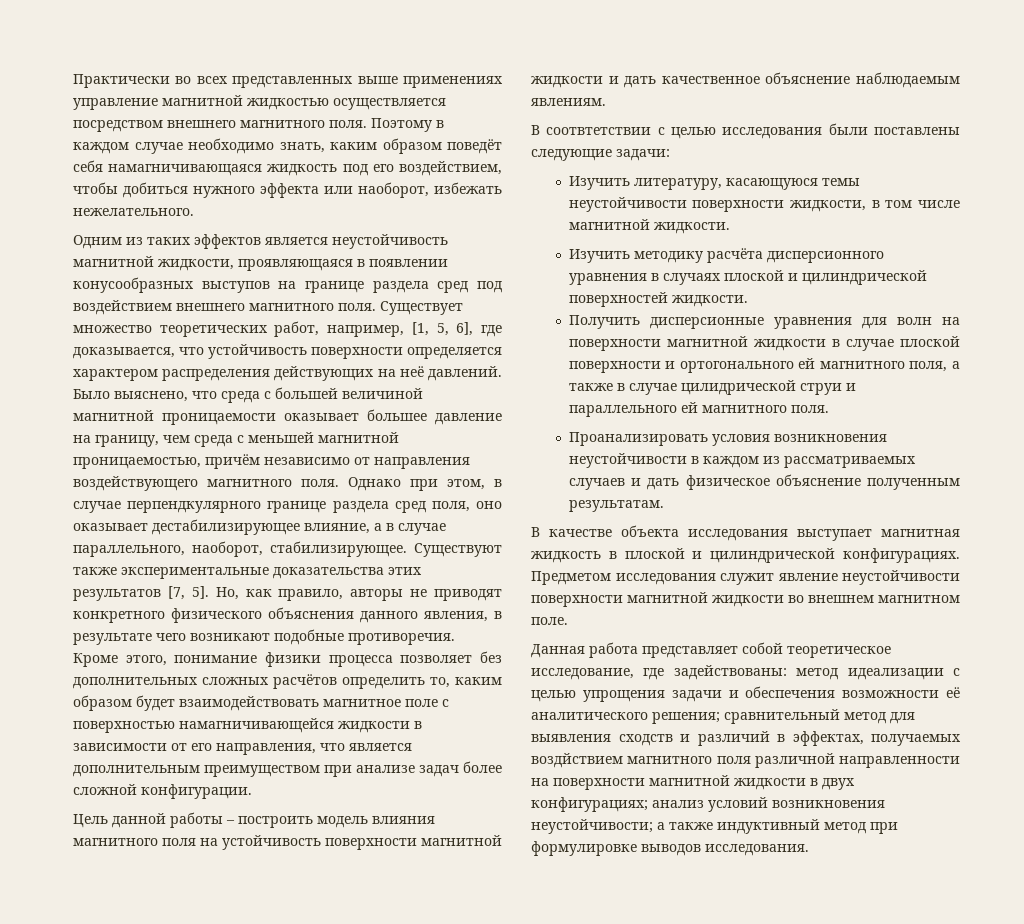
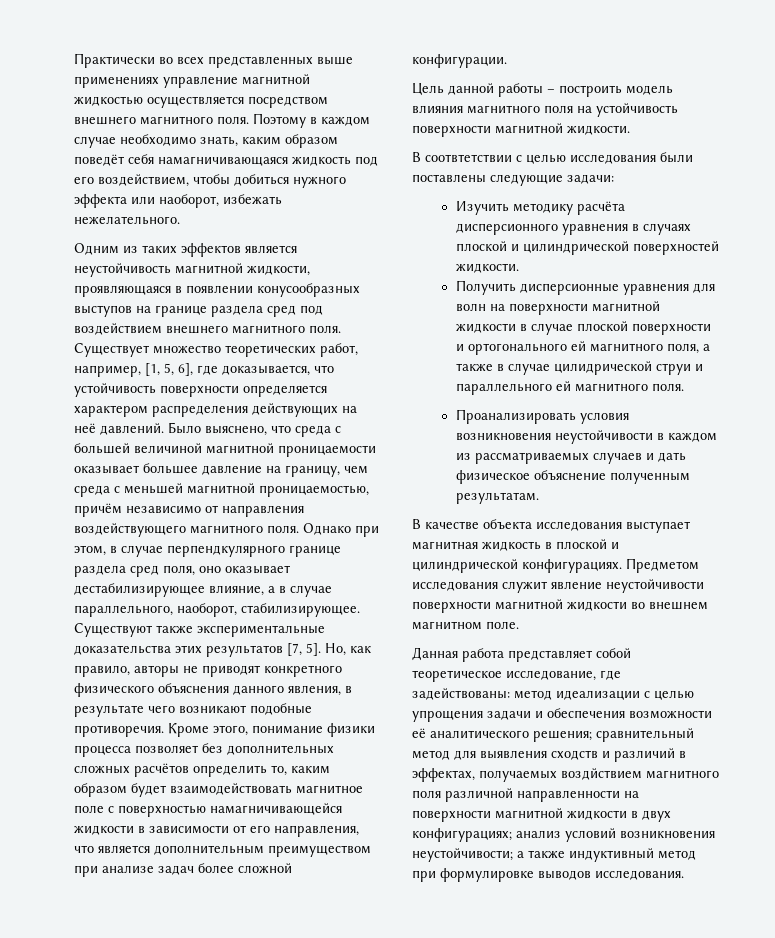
[531,72,960,88] [531,98,606,106] жидкости и дать качественное объяснение наблюдаемым явлениям. -> [567,125,630,135] жидкости.
[568,176,860,190] [568,197,960,212] [568,219,730,234] // Изучить литературу, касающуюся темы неустойчивости поверхности жидкости, в том числе магнитной жидкости. -> (614, 179) none

